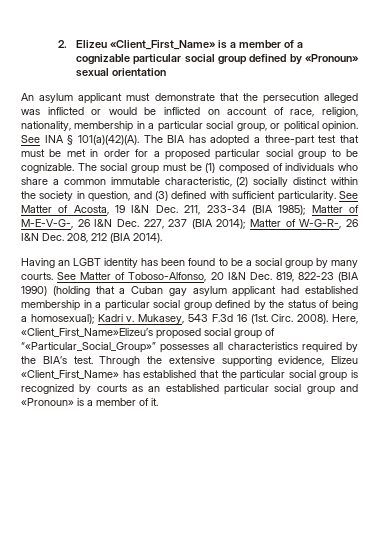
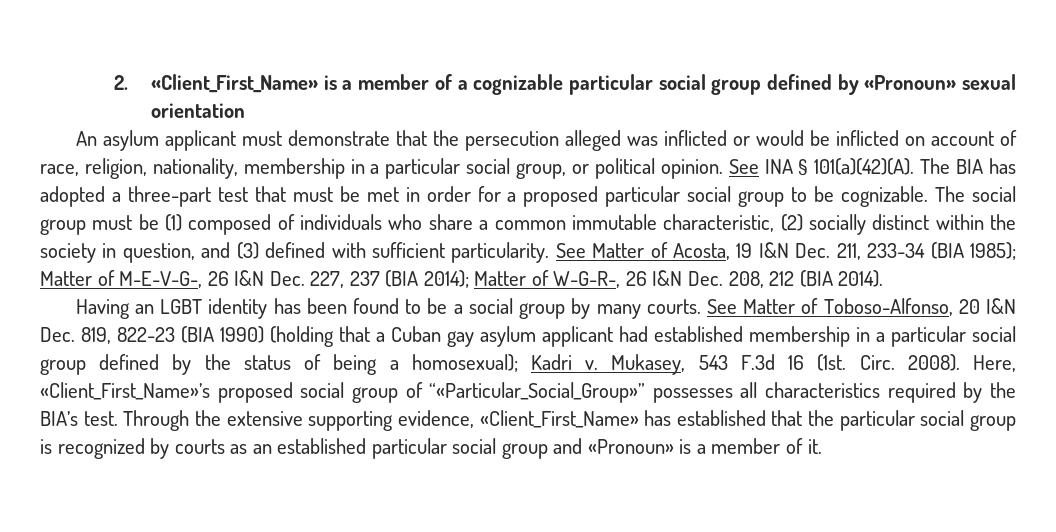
[76,40,108,48] Elizeu -> (129, 82) none
[21,328,153,337] «Client_First_Name»Elizeu’s -> [40,382,210,400] «Client_First_Name»’s
[331,356,358,364] Elizeu -> (474, 419) none

